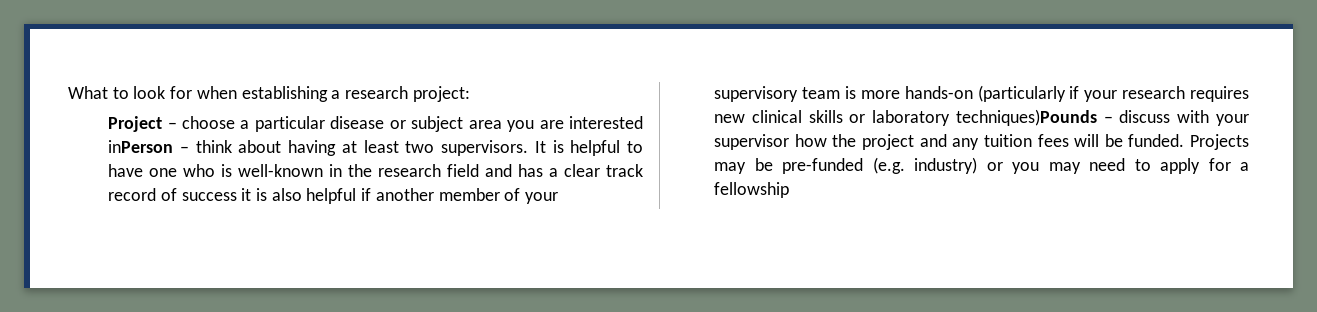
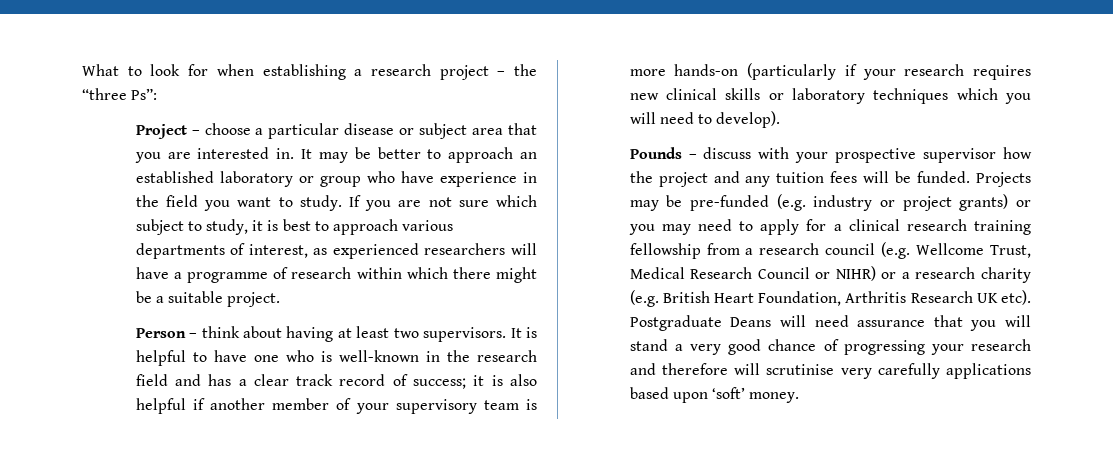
[412,86,470,102] project: -> [439,64,537,80] [82,88,158,100] project – the “three Ps”:
(502, 124) none -> [508,123,537,135] that
[108,140,174,153] inPerson -> [276,147,537,163] [135,171,537,187] [135,195,537,211] [135,219,454,235] [135,243,537,259] [135,267,537,283] [135,291,281,307] [135,328,186,338] in. It may be better to approach an established laboratory or group who have experience in the field you want to study. If you are not sure which subject to study, it is best to approach various departments of interest, as experienced researchers will have a programme of research within which there might be a suitable project. // Person
[181,192,237,201] success -> [413,378,467,389] success;
[955,109,1097,126] techniques)Pounds -> [873,88,1031,104] [629,111,781,128] [629,147,682,159] techniques which you will need to develop). // Pounds
(1249, 120) none -> [835,148,917,163] prospective
[914,157,978,174] industry) -> [813,194,1009,211] industry or project grants)
[714,182,790,198] fellowship -> [848,219,1031,235] [629,242,1031,259] [629,266,1031,283] [629,290,1031,307] [629,315,1031,331] [629,339,1031,355] [629,363,1031,379] [629,387,800,403] clinical research training fellowship from a research council (e.g. Wellcome Trust, Medical Research Council or NIHR) or a research charity (e.g. British Heart Foundation, Arthritis Research UK etc). Postgraduate Deans will need assurance that you will stand a very good chance of progressing your research and therefore will scrutinise very carefully applications based upon ‘soft’ money.

